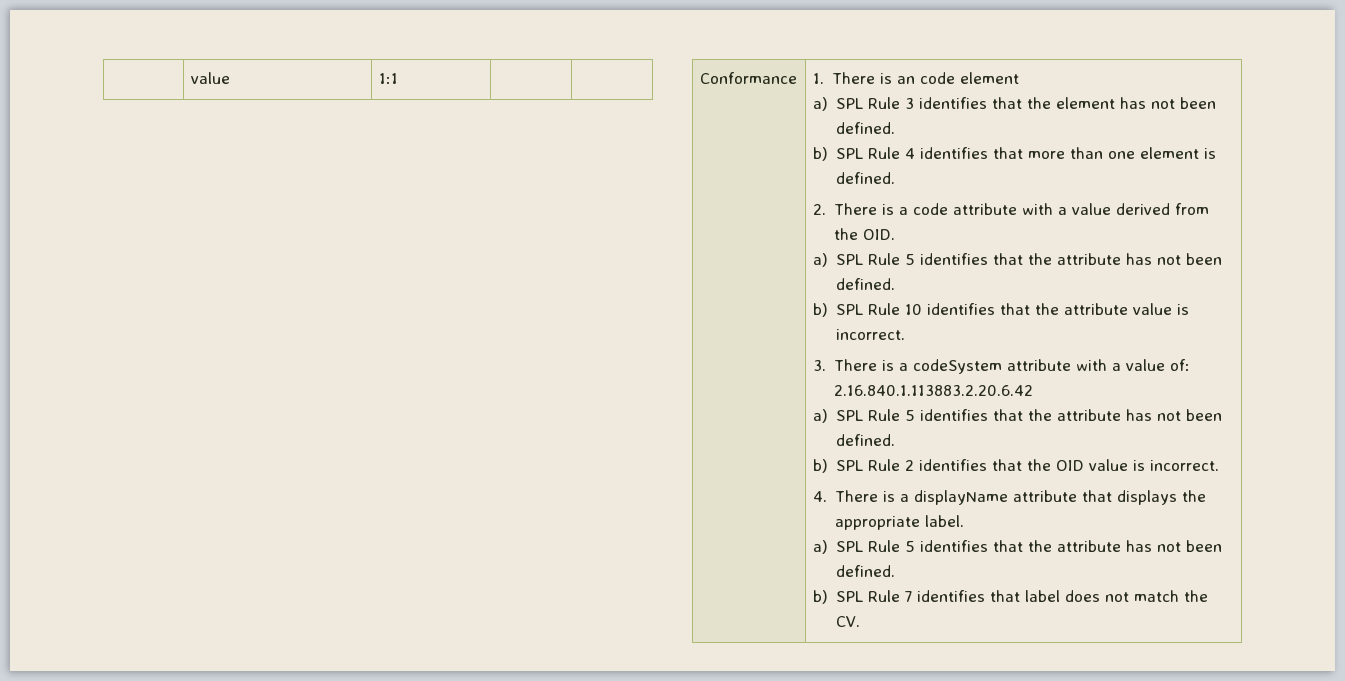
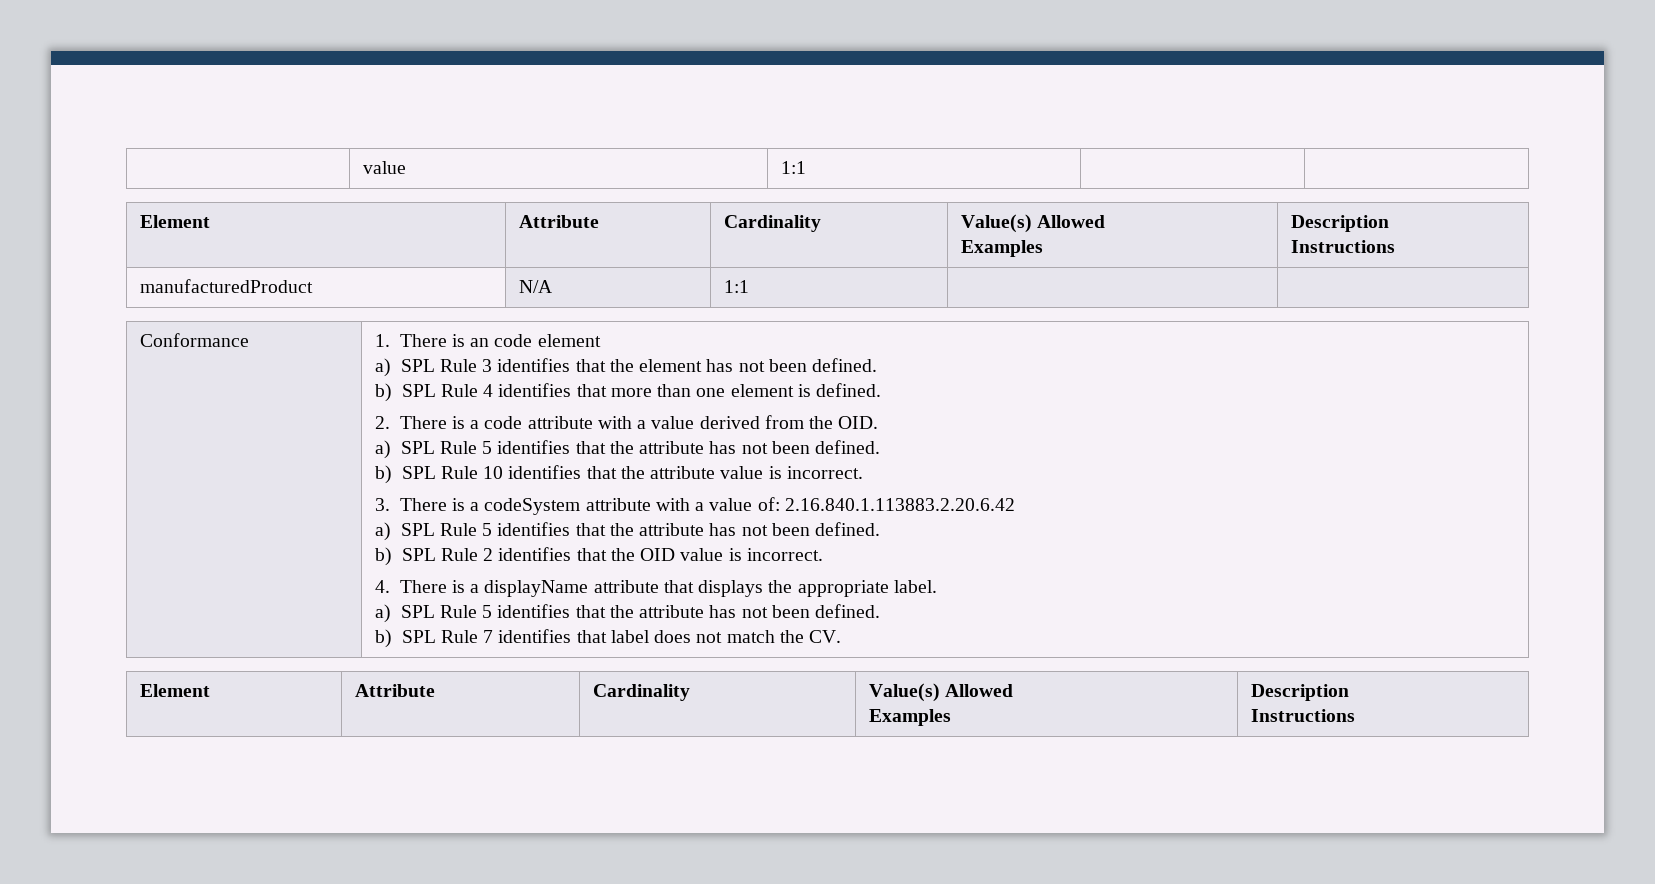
(398, 78) none -> [139,215,210,228] [518,215,599,228] [723,215,821,232] [960,214,1106,233] [960,240,1043,257] [1290,215,1389,232] [1290,240,1395,253] [139,279,313,293] [518,280,552,293] [723,280,749,293] // Element | Attribute | Cardinality | Value(s) Allowed // Examples | Description // Instructions // manufacturedProduct | N/A | 1:1 | |
(861, 621) none -> [139,684,210,697] [354,684,435,697] [592,684,690,701] [868,683,1014,702] [868,709,951,726] [1250,684,1349,701] [1250,709,1355,722] // Element | Attribute | Cardinality | Value(s) Allowed // Examples | Description // Instructions

